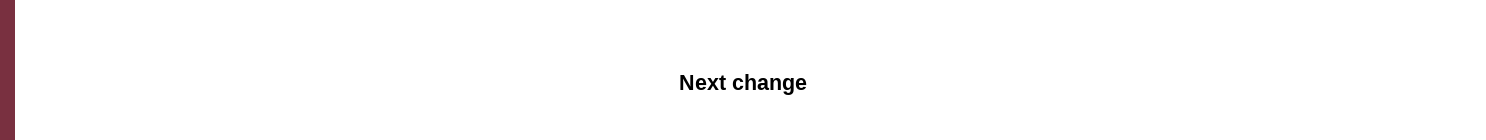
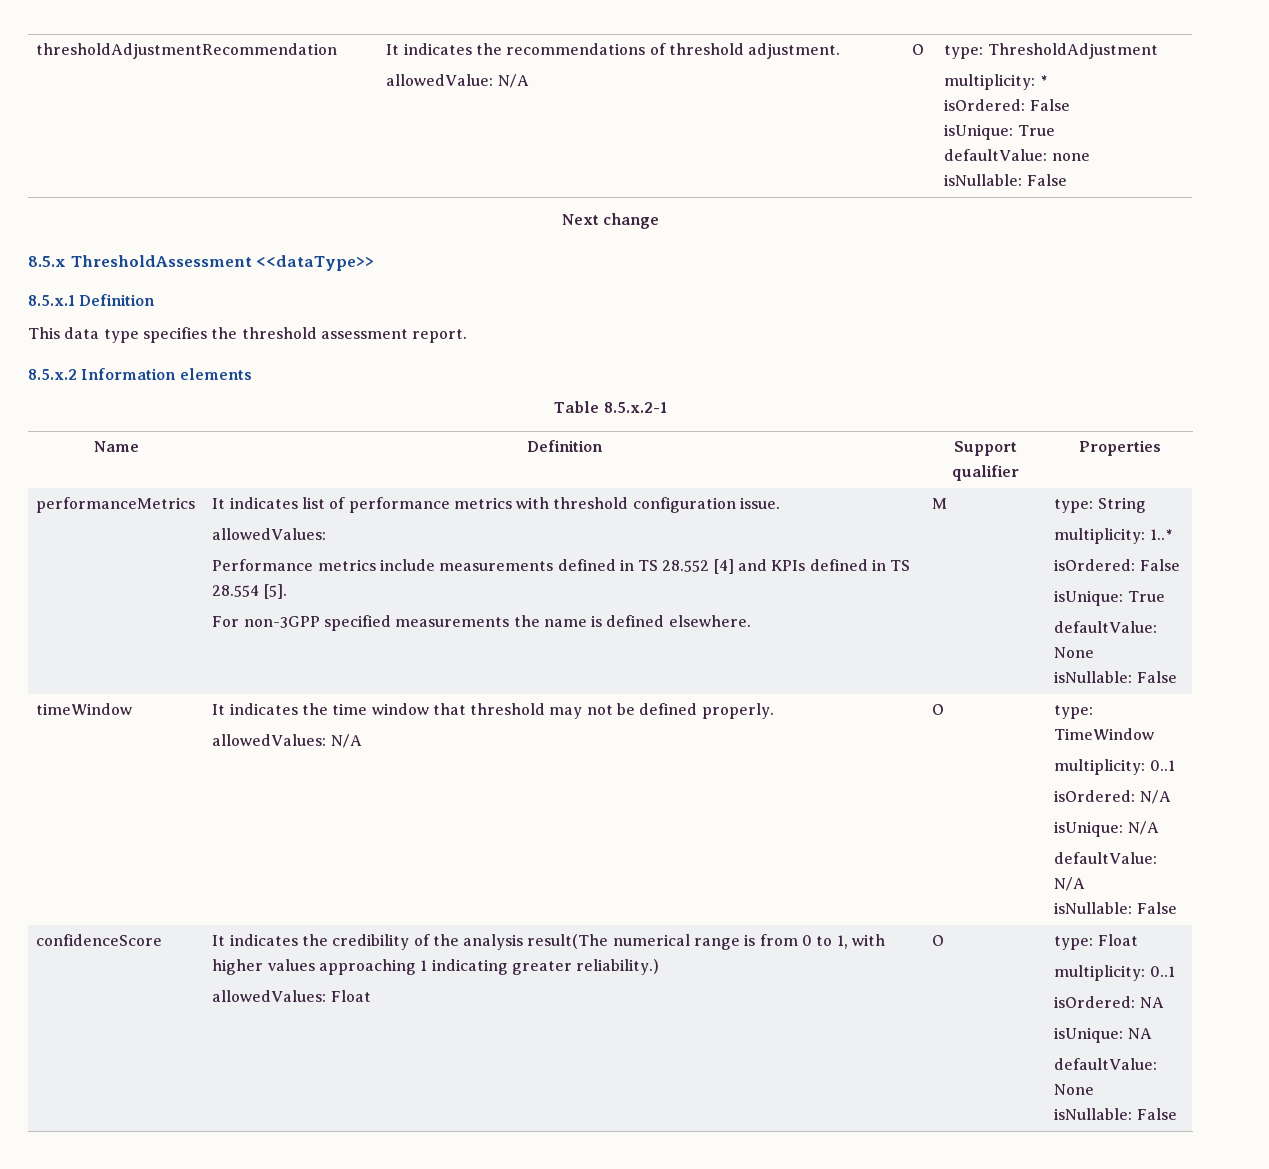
[679,74,807,95] Next change -> [36,43,338,59] [386,43,841,59] [386,74,529,88] [912,44,925,55] [944,43,1158,59] [944,74,1047,90] [944,99,1070,111] [944,124,1055,140] [944,149,1090,161] [944,174,1067,186] [561,213,660,229] [28,255,375,271] [28,294,156,306] [28,327,468,343] [28,368,252,380] [554,401,667,413] [94,441,139,452] [527,440,603,452] [954,441,1017,456] [952,465,1019,481] [1078,440,1161,456] [36,497,196,513] [212,497,781,513] [212,528,327,540] [212,559,911,574] [212,584,287,599] [212,615,751,631] [932,498,948,509] [1054,497,1146,513] [1054,528,1172,544] [1054,559,1180,571] [1054,590,1165,606] [1054,621,1158,633] [1054,647,1095,658] [1054,671,1177,683] [36,703,133,715] [212,703,774,719] [212,734,362,748] [932,704,945,715] [1054,705,1094,719] [1054,728,1155,740] [1054,759,1175,775] [1054,790,1171,804] [1054,821,1159,837] [1054,852,1158,864] [1054,877,1086,891] [1054,902,1177,914] [36,934,163,946] [212,934,886,950] [212,959,660,975] [212,990,371,1002] [932,935,945,946] [1054,934,1138,950] [1054,965,1175,981] [1054,996,1164,1008] [1054,1027,1152,1043] [1054,1058,1158,1070] [1054,1084,1095,1095] [1054,1108,1177,1120] thresholdAdjustmentRecommendation | It indicates the recommendations of threshold adjustment. // allowedValue: N/A | O | type: ThresholdAdjustment // multiplicity: * // isOrdered: False // isUnique: True // defaultValue: none // isNullable: False // Next change // 8.5.x ThresholdAssessment <<dataType>> // 8.5.x.1 Definition // This data type specifies the threshold assessment report. // 8.5.x.2 Information elements // Table 8.5.x.2-1 // Name | Definition | Support qualifier | Properties // performanceMetrics | It indicates list of performance metrics with threshold configuration issue. // allowedValues: // Performance metrics include measurements defined in TS 28.552 [4] and KPIs defined in TS 28.554 [5]. // For non-3GPP specified measurements the name is defined elsewhere. | M | type: String // multiplicity: 1..* // isOrdered: False // isUnique: True // defaultValue: None // isNullable: False // timeWindow | It indicates the time window that threshold may not be defined properly. // allowedValues: N/A | O | type: TimeWindow // multiplicity: 0..1 // isOrdered: N/A // isUnique: N/A // defaultValue: N/A // isNullable: False // confidenceScore | It indicates the credibility of the analysis result(The numerical range is from 0 to 1, with higher values approaching 1 indicating greater reliability.) // allowedValues: Float | O | type: Float // multiplicity: 0..1 // isOrdered: NA // isUnique: NA // defaultValue: None // isNullable: False

